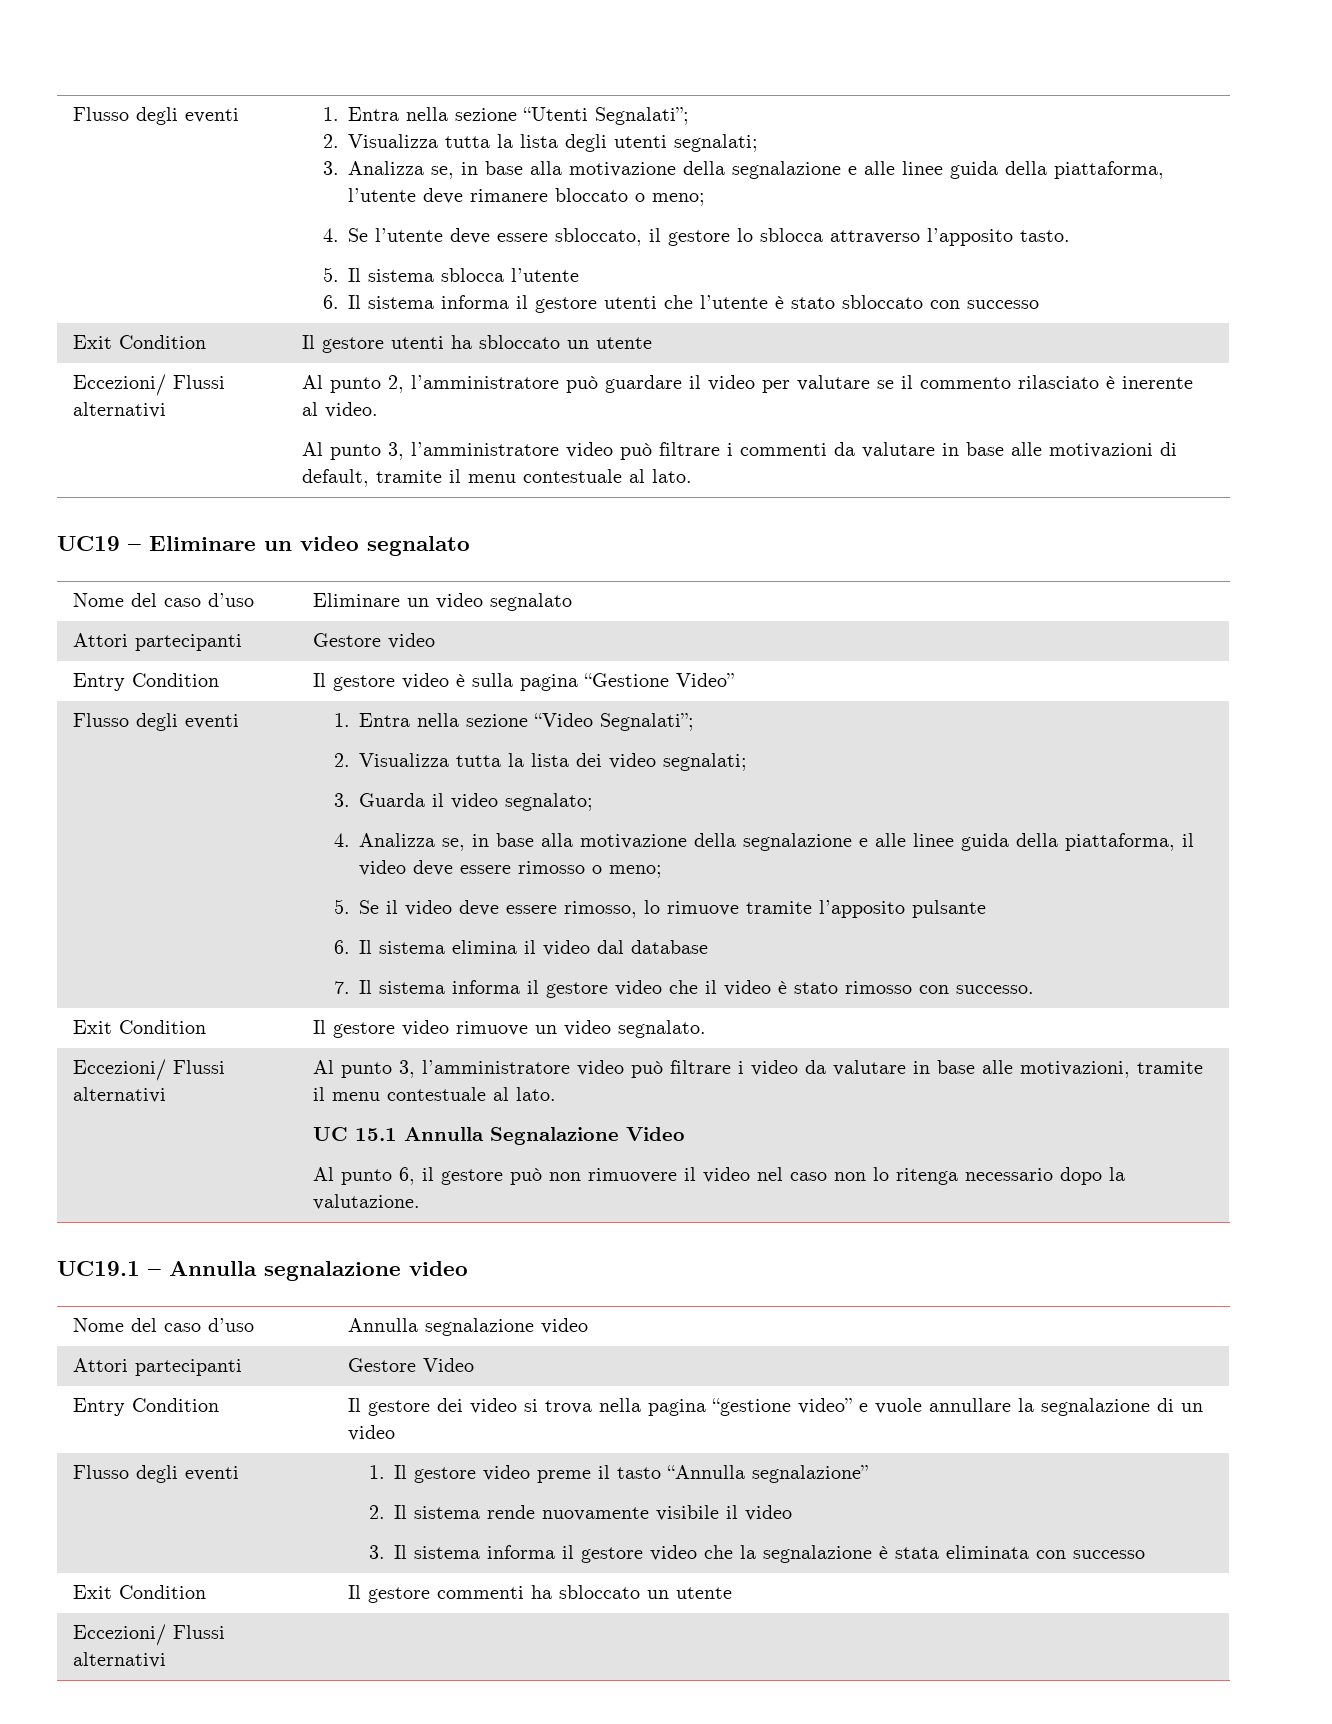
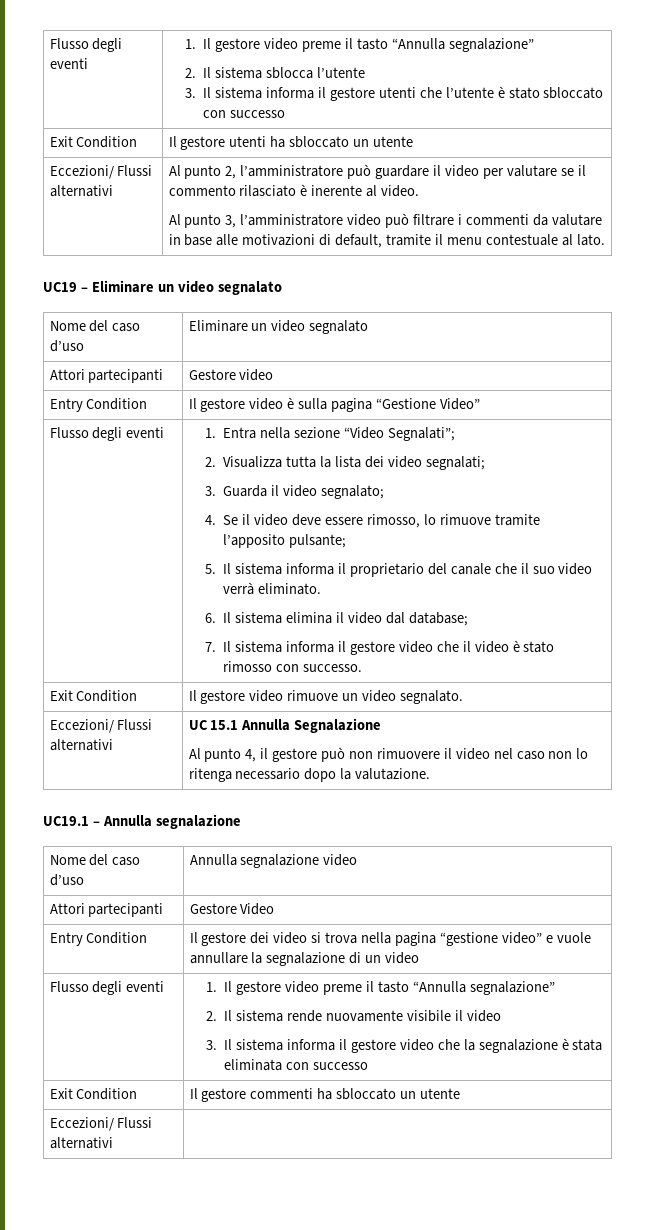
[72,107,239,125] [322,107,690,125] [322,134,759,152] [322,161,1165,179] [348,188,706,206] [322,228,1071,246] [322,267,339,282] Flusso degli eventi | 1. Entra nella sezione “Utenti Segnalati”; // 2. Visualizza tutta la lista degli utenti segnalati; // 3. Analizza se, in base alla motivazione della segnalazione e alle linee guida della piattaforma, l’utente deve rimanere bloccato o meno; // 4. Se l’utente deve essere sbloccato, il gestore lo sblocca attraverso l’apposito tasto. // 5. -> [49,38,123,52] [49,58,88,69] [185,38,534,52] [185,68,197,78] Flusso degli eventi | 1. Il gestore video preme il tasto “Annulla segnalazione” // 2.
[322,295,339,309] 6. -> [185,88,197,98] 3.
[359,833,1195,851] [359,860,663,878] [333,899,350,914] Analizza se, in base alla motivazione della segnalazione e alle linee guida della piattaforma, il video deve essere rimosso o meno; // 5. -> (217, 520) none
[912,900,987,918] pulsante -> [289,534,347,548] [205,563,593,577] [223,582,322,595] pulsante; // 5. Il sistema informa il proprietario del canale che il suo video verrà eliminato.
[631,940,709,954] database -> [408,612,468,626] database;
[312,1060,1203,1078] [312,1087,556,1101] Al punto 3, l’amministratore video può filtrare i video da valutare in base alle motivazioni, tramite il menu contestuale al lato. // -> (113, 745) none
[625,1127,685,1141] [312,1167,415,1185] Video // Al punto 6, -> [188,748,257,762] // Al punto 4,
[409,1261,468,1276] video -> (241, 821) none

